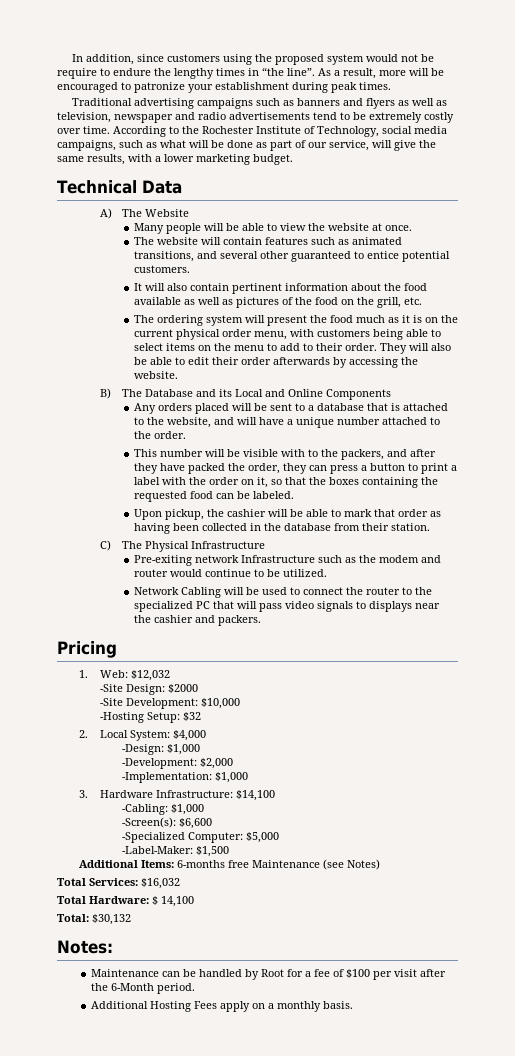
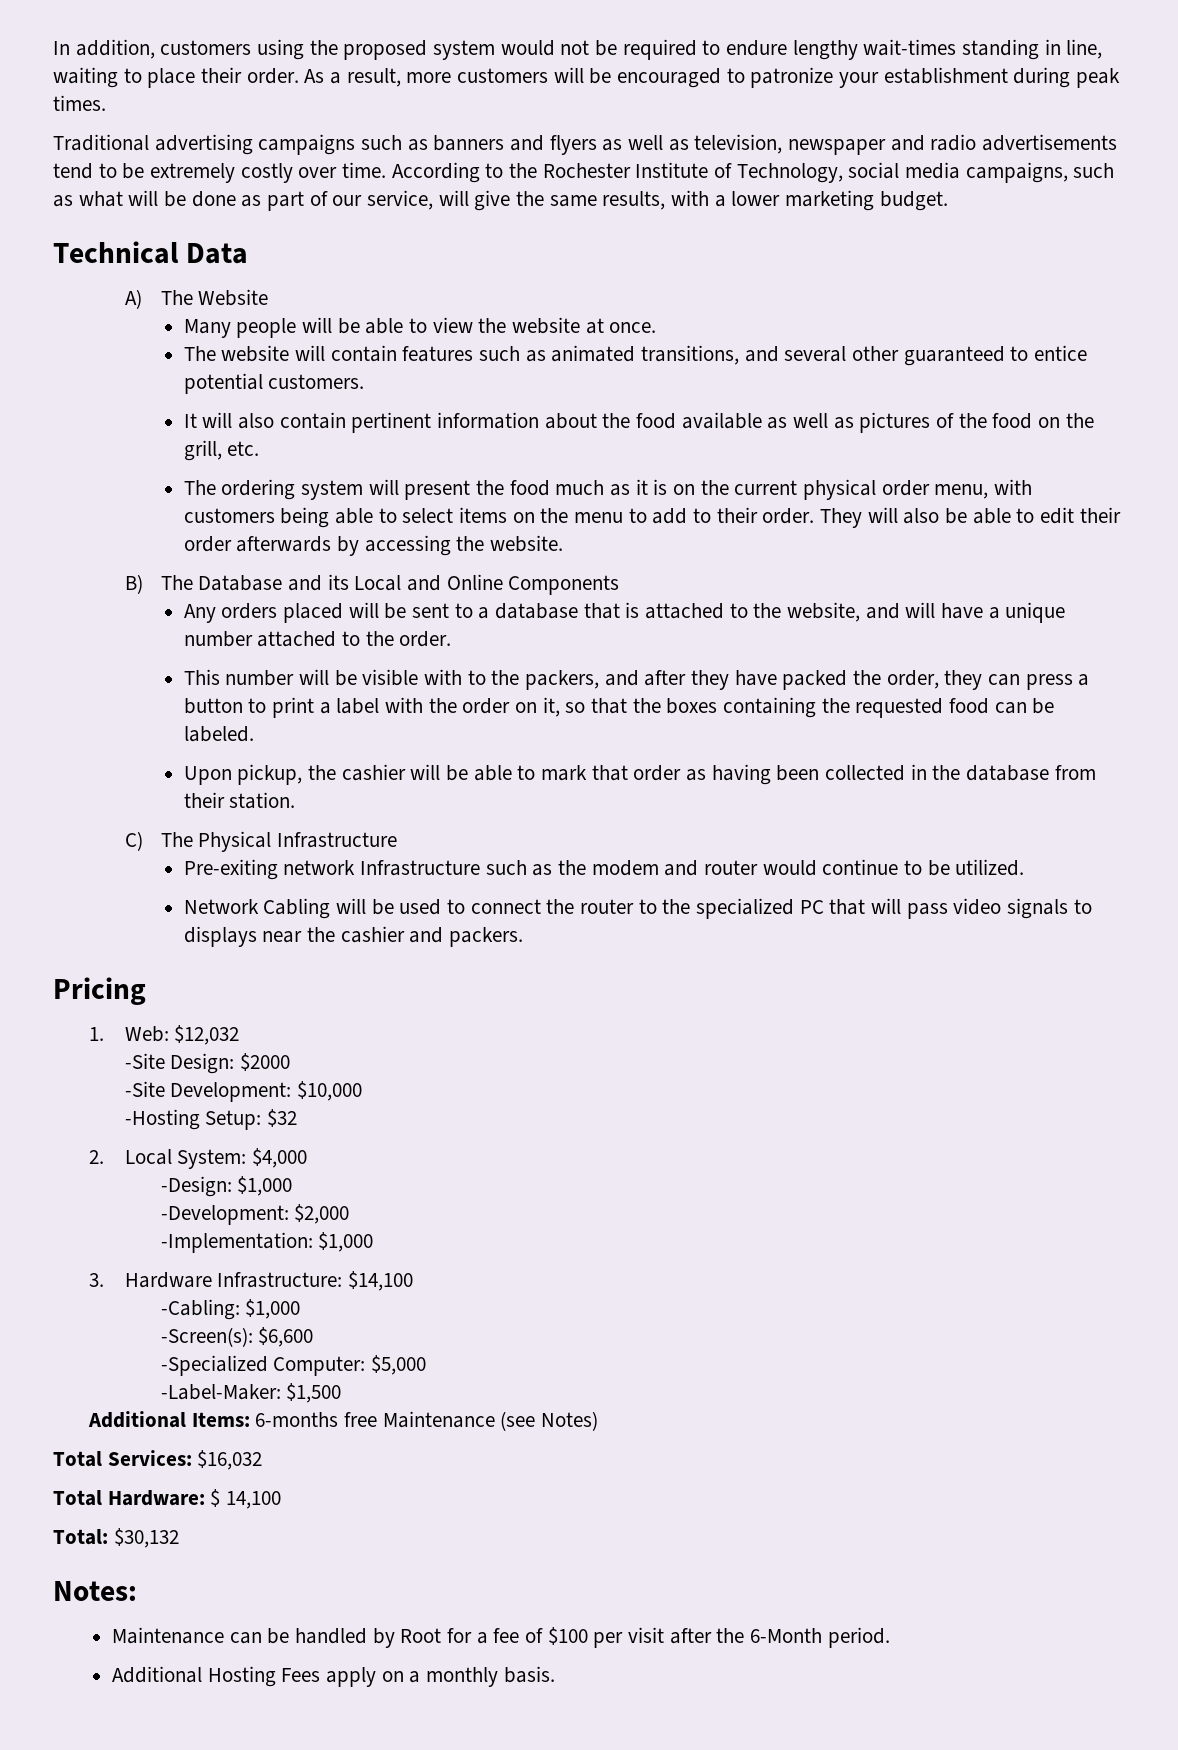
[136,54,164,62] since -> (155, 49) none
[57,68,97,79] require -> [622,39,697,60] required
[154,67,315,79] the lengthy times in “the line”. -> [792,39,1103,60] [53,67,299,88] lengthy wait-times standing in line, waiting to place their order.
(406, 73) none -> [457,68,549,83] customers

